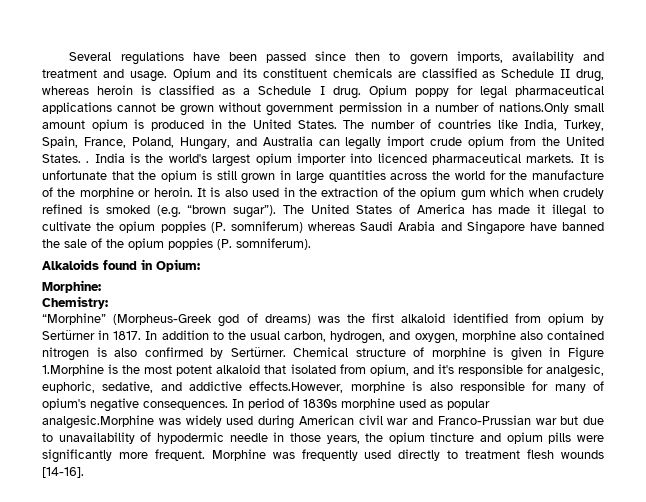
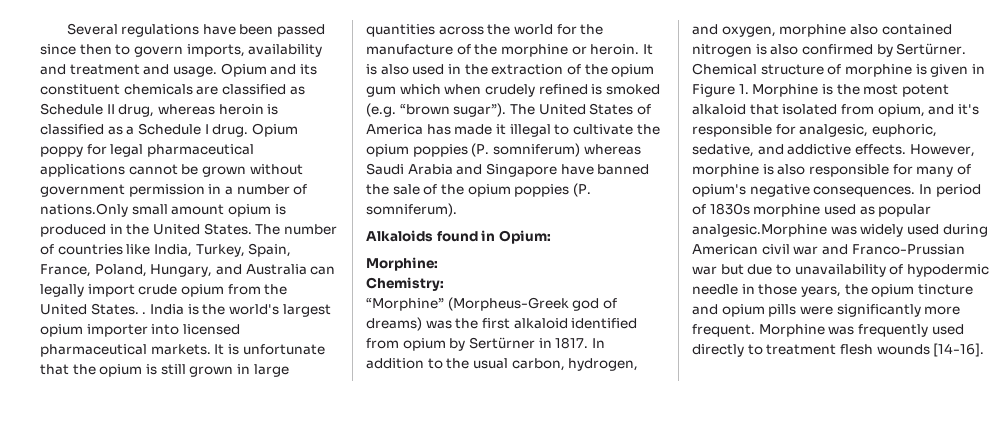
[377,153,427,163] licenced -> [182,324,240,335] licensed
[42,364,104,376] 1.Morphine -> [738,84,819,97] 1. Morphine
[249,381,344,393] effects.However, -> [854,144,975,157] effects. However,

